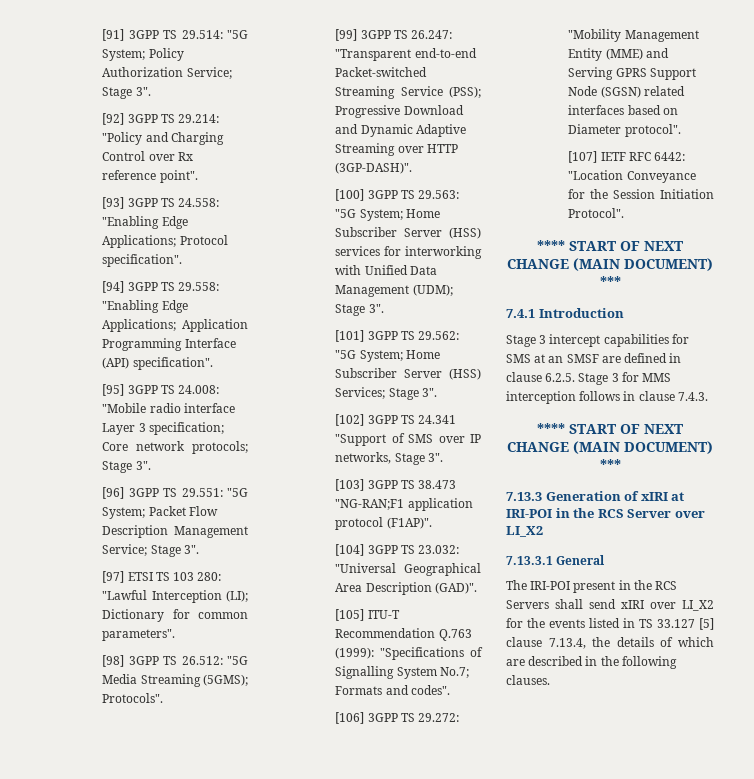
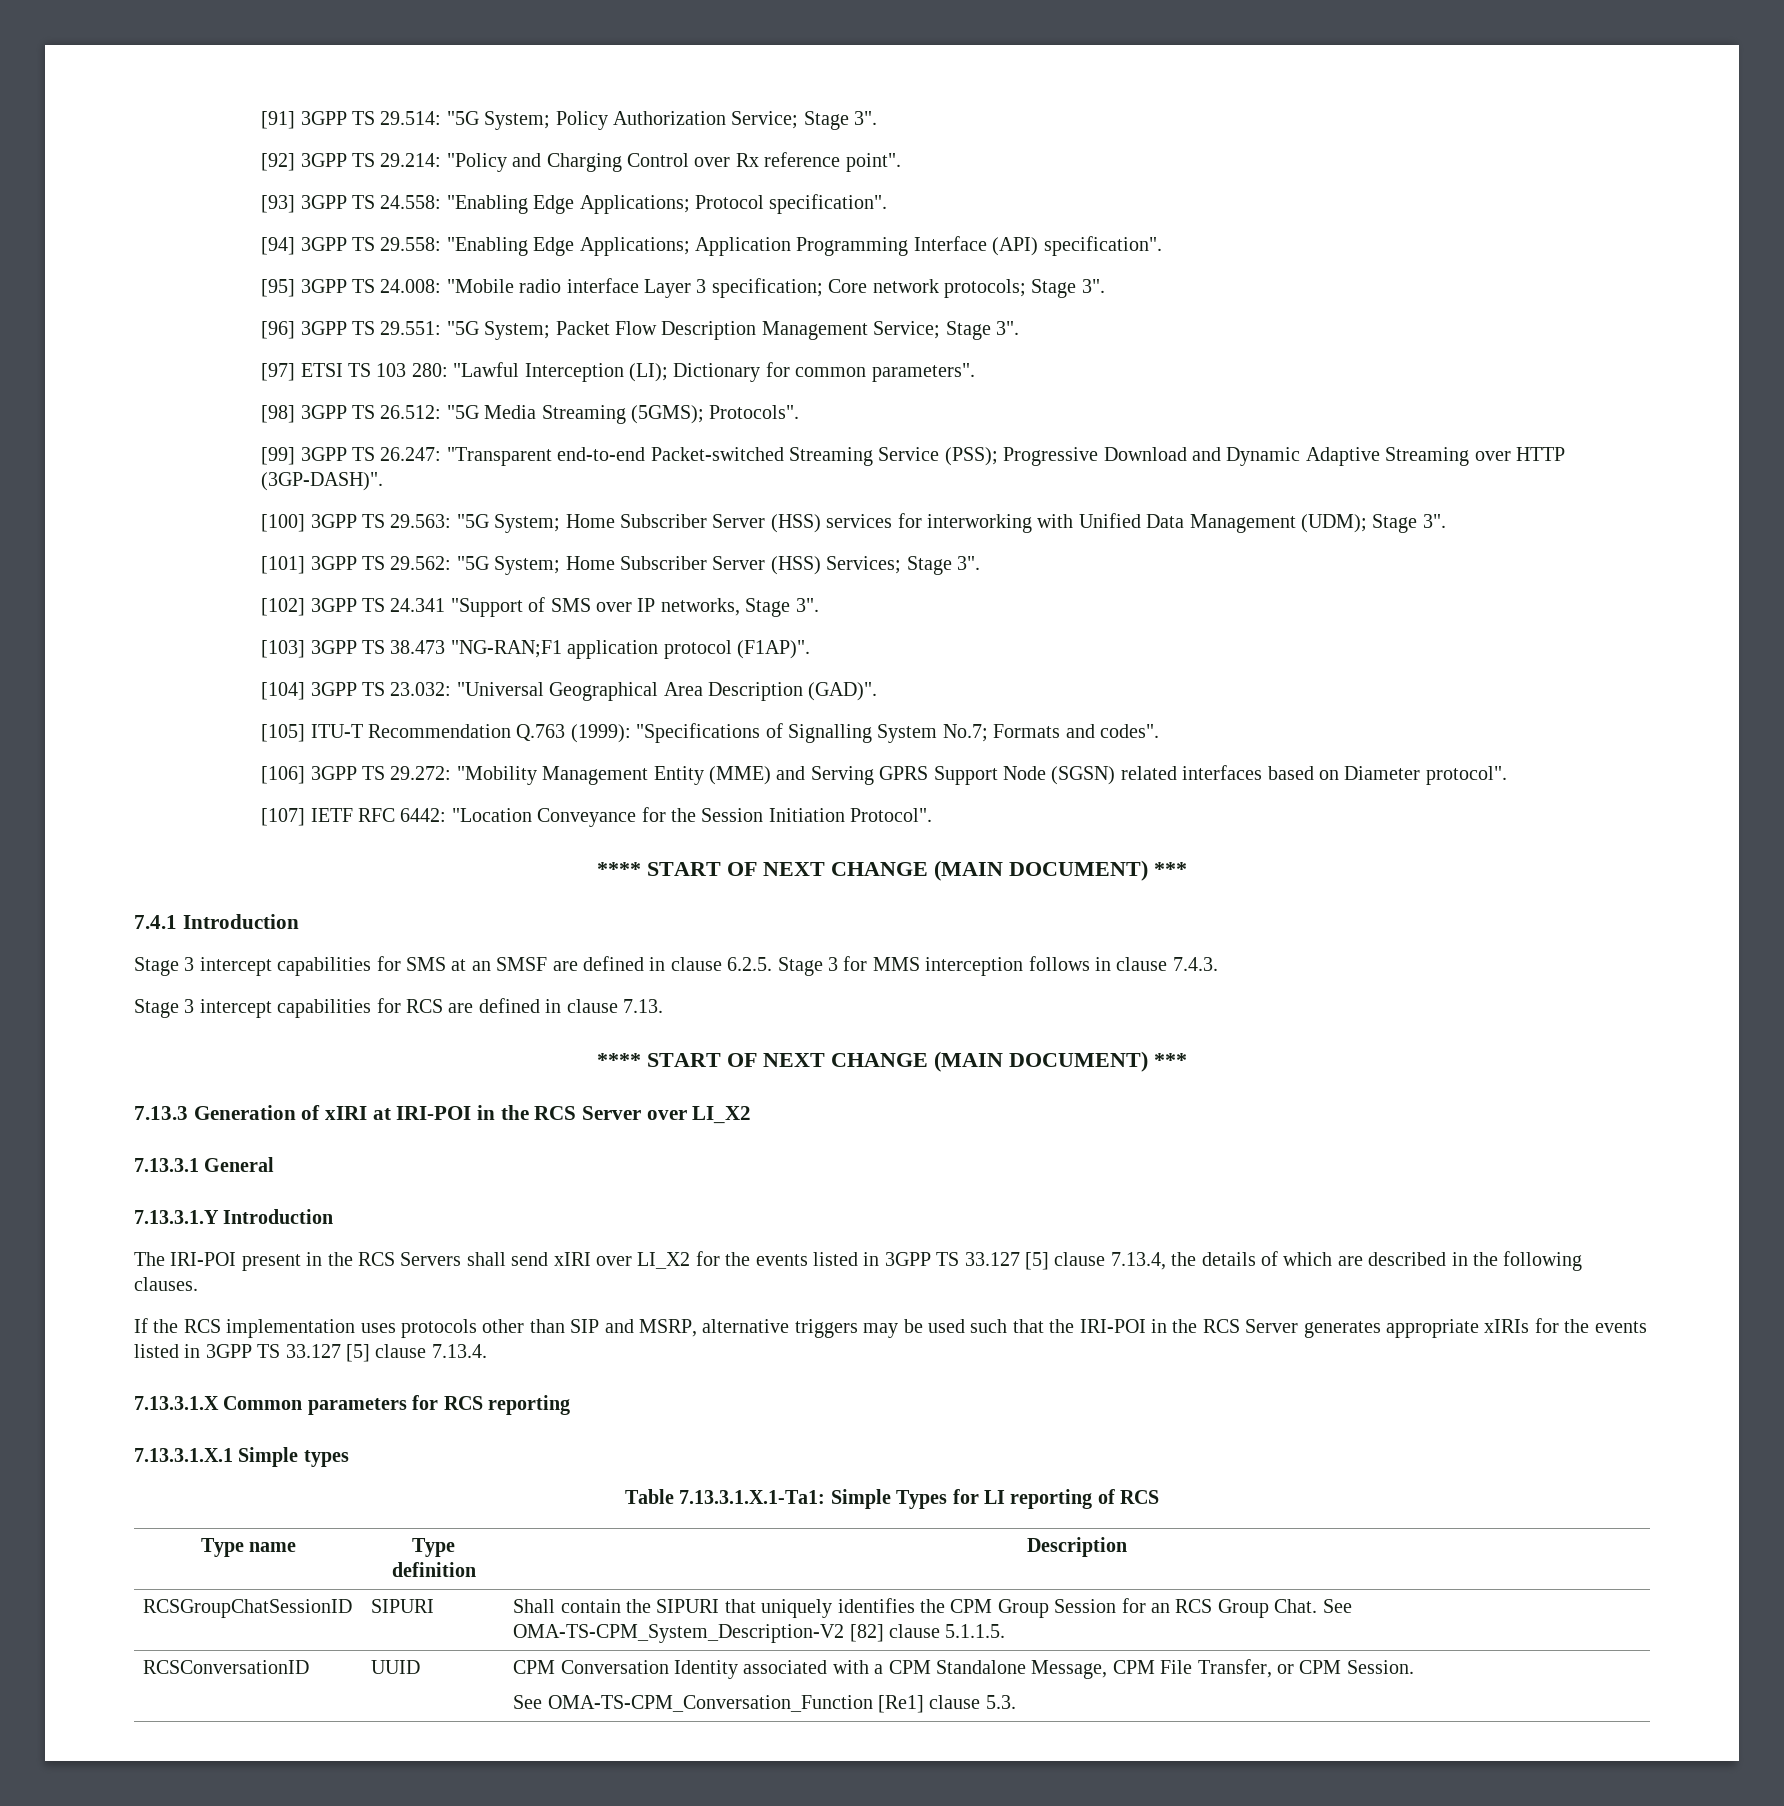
(708, 396) none -> [134,998,663,1018] // Stage 3 intercept capabilities for RCS are defined in clause 7.13.
(606, 560) none -> [134,1209,334,1224] // 7.13.3.1.Y Introduction
(635, 623) none -> [884,1252,931,1266] 3GPP
(550, 680) none -> [134,1318,1647,1338] [134,1344,487,1362] [134,1395,570,1415] [134,1447,349,1467] [624,1489,1160,1509] [200,1538,297,1557] [412,1538,455,1557] [391,1562,476,1577] [1027,1537,1127,1557] [143,1599,353,1618] [371,1599,435,1613] [513,1598,1352,1618] [513,1624,1006,1643] [143,1660,310,1674] [371,1660,421,1674] [513,1659,1414,1679] [513,1695,1016,1713] // If the RCS implementation uses protocols other than SIP and MSRP, alternative triggers may be used such that the IRI-POI in the RCS Server generates appropriate xIRIs for the events listed in 3GPP TS 33.127 [5] clause 7.13.4. // 7.13.3.1.X Common parameters for RCS reporting // 7.13.3.1.X.1 Simple types // Table 7.13.3.1.X.1-Ta1: Simple Types for LI reporting of RCS // Type name | Type definition | Description // RCSGroupChatSessionID | SIPURI | Shall contain the SIPURI that uniquely identifies the CPM Group Session for an RCS Group Chat. See OMA-TS-CPM_System_Description-V2 [82] clause 5.1.1.5. // RCSConversationID | UUID | CPM Conversation Identity associated with a CPM Standalone Message, CPM File Transfer, or CPM Session. // See OMA-TS-CPM_Conversation_Function [Re1] clause 5.3.

